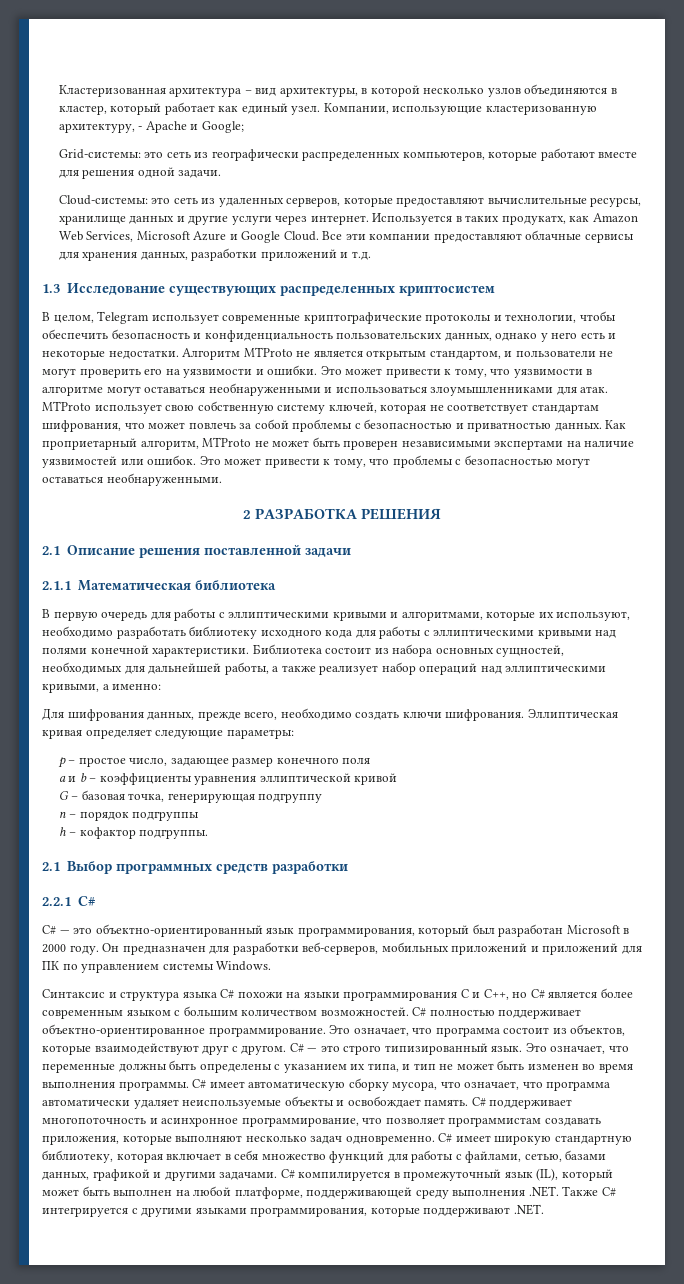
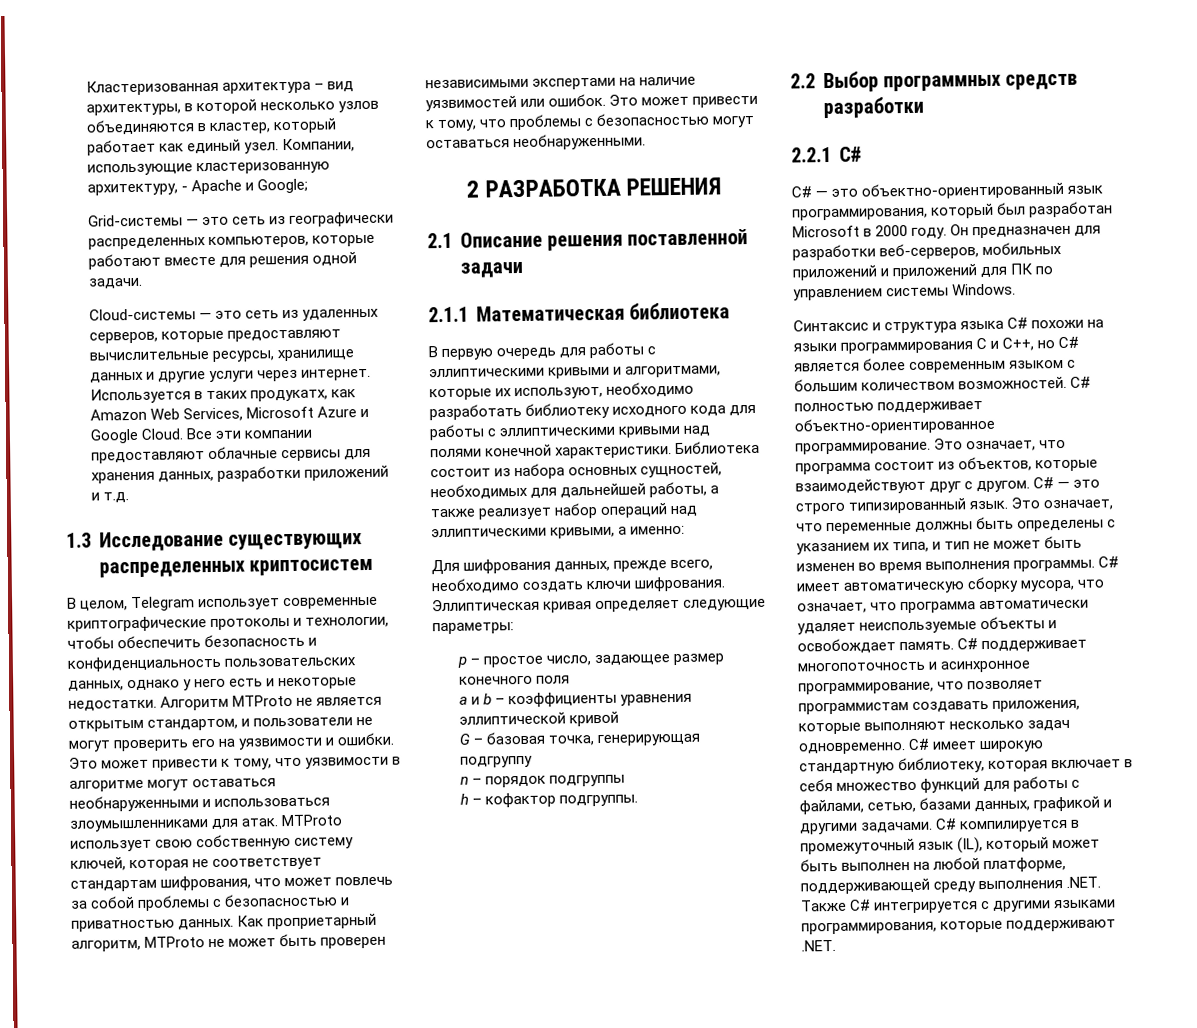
[58,149,141,159] Grid-системы: -> [87,214,199,227] Grid-системы —
[58,195,148,205] Cloud-системы: -> [88,308,212,321] Cloud-системы —
[42,862,60,871] 2.1 -> [790,73,816,89] 2.2

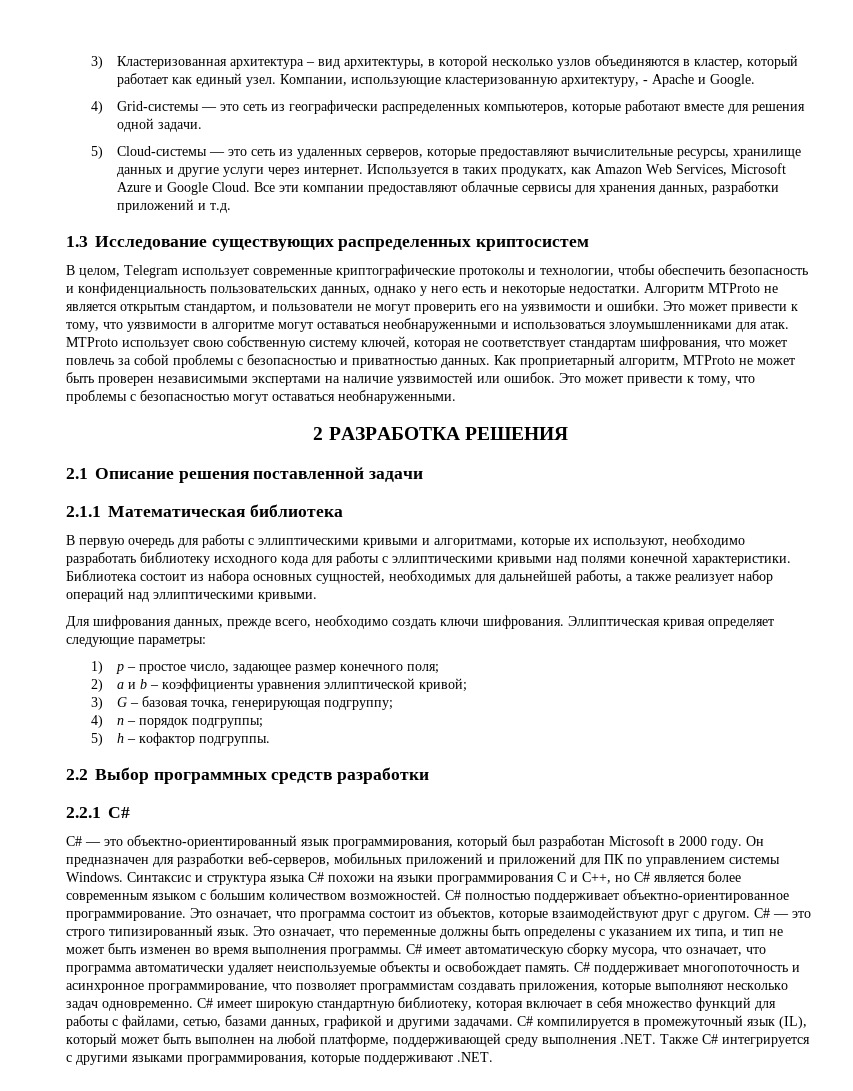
(85, 87) none -> [91,56,104,69] 3)
[257,178,309,194] Google; // -> [709,74,755,87] [91,101,104,114] Google. // 4)
(143, 283) none -> [91,146,104,159] 5)
[550,525,686,539] кривыми, а именно: -> [258,592,317,602] кривыми.
(514, 628) none -> [91,661,104,674] 1)
[535,675,570,684] поля // -> [406,664,439,674] [91,679,104,692] поля; // 2)
[568,710,619,727] кривой // -> [418,678,467,692] [91,697,104,710] кривой; // 3)
[459,755,533,768] подгруппу // -> [323,700,393,710] [91,715,104,728] подгруппу; // 4)
[549,774,626,787] подгруппы // -> [191,718,263,728] [91,733,104,746] подгруппы; // 5)
(1017, 289) // -> (123, 877) none

